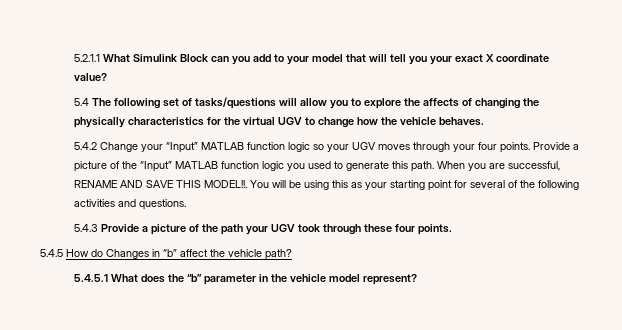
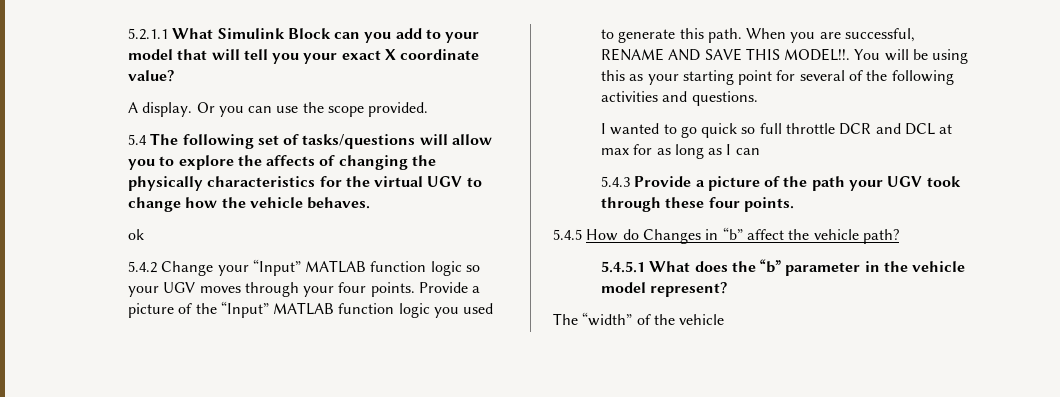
(107, 77) none -> [127,102,429,117] // A display. Or you can use the scope provided.
(484, 121) none -> [127,229,144,240] // ok
(186, 204) none -> [600,123,953,138] [600,144,760,159] // I wanted to go quick so full throttle DCR and DCL at max for as long as I can
(417, 279) none -> [553,312,725,326] // The “width” of the vehicle

